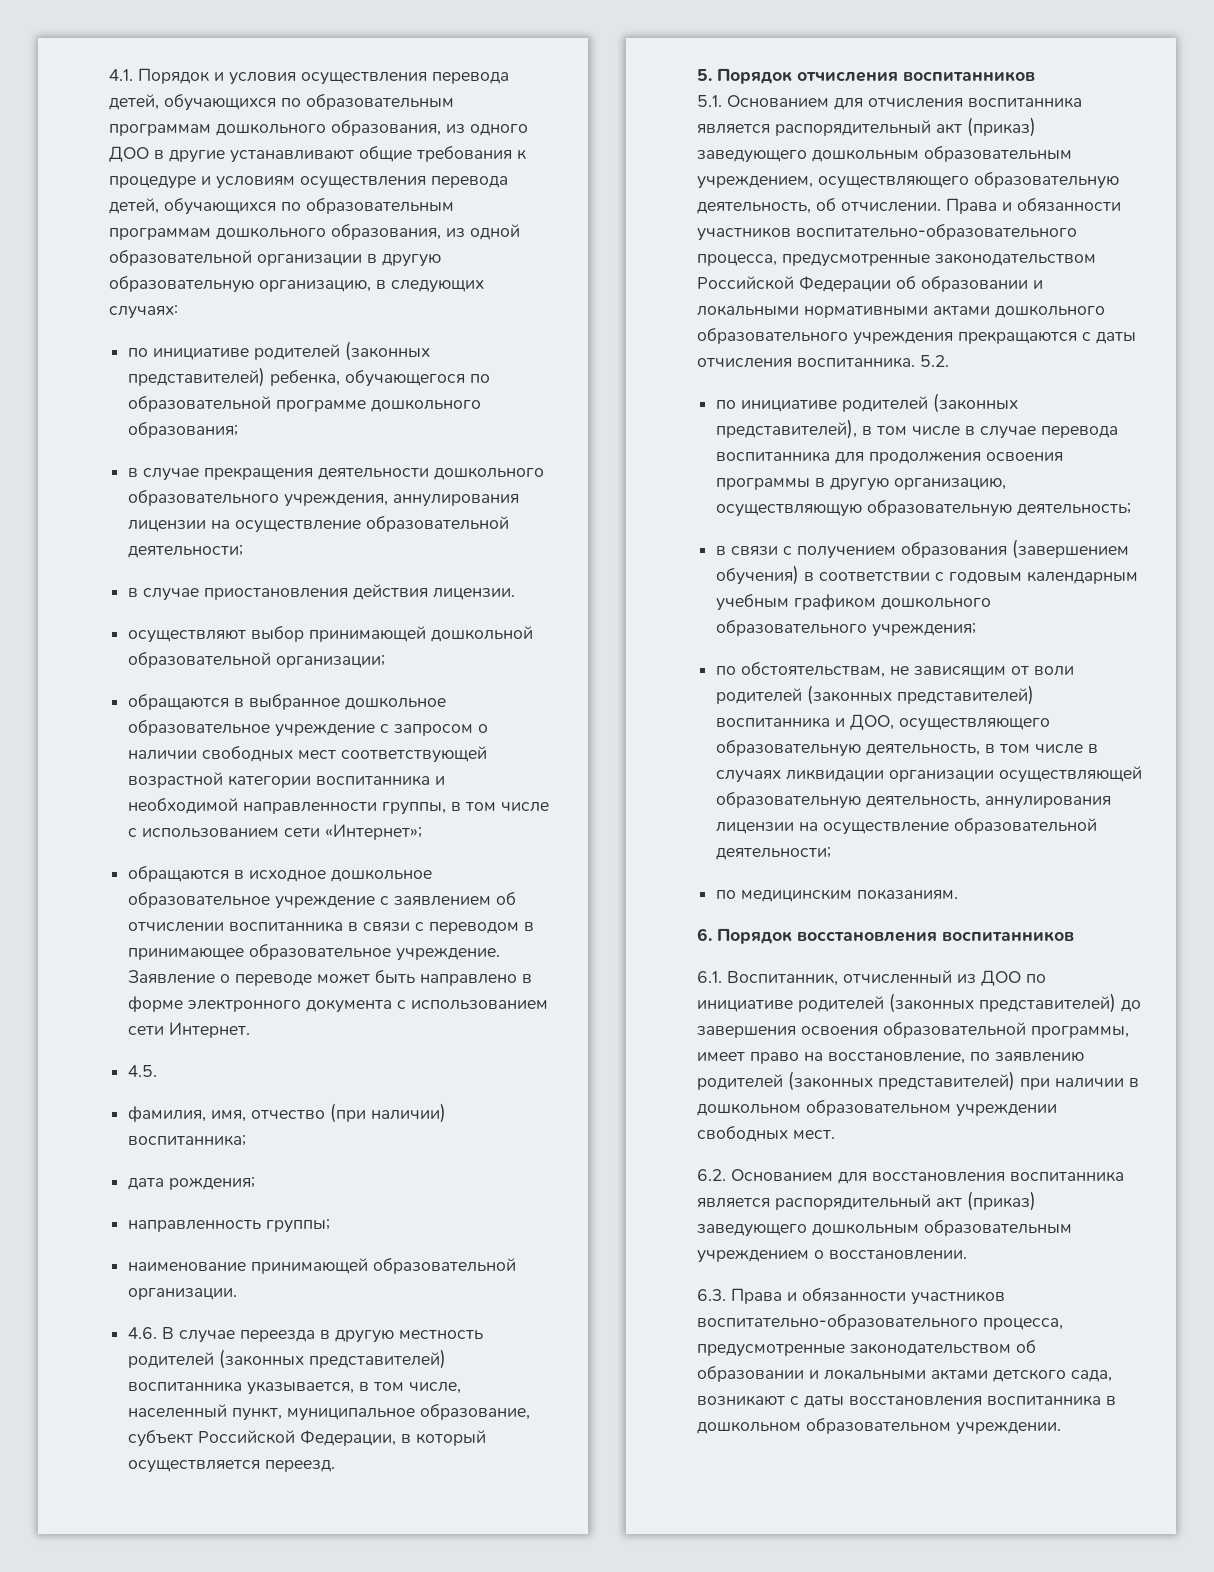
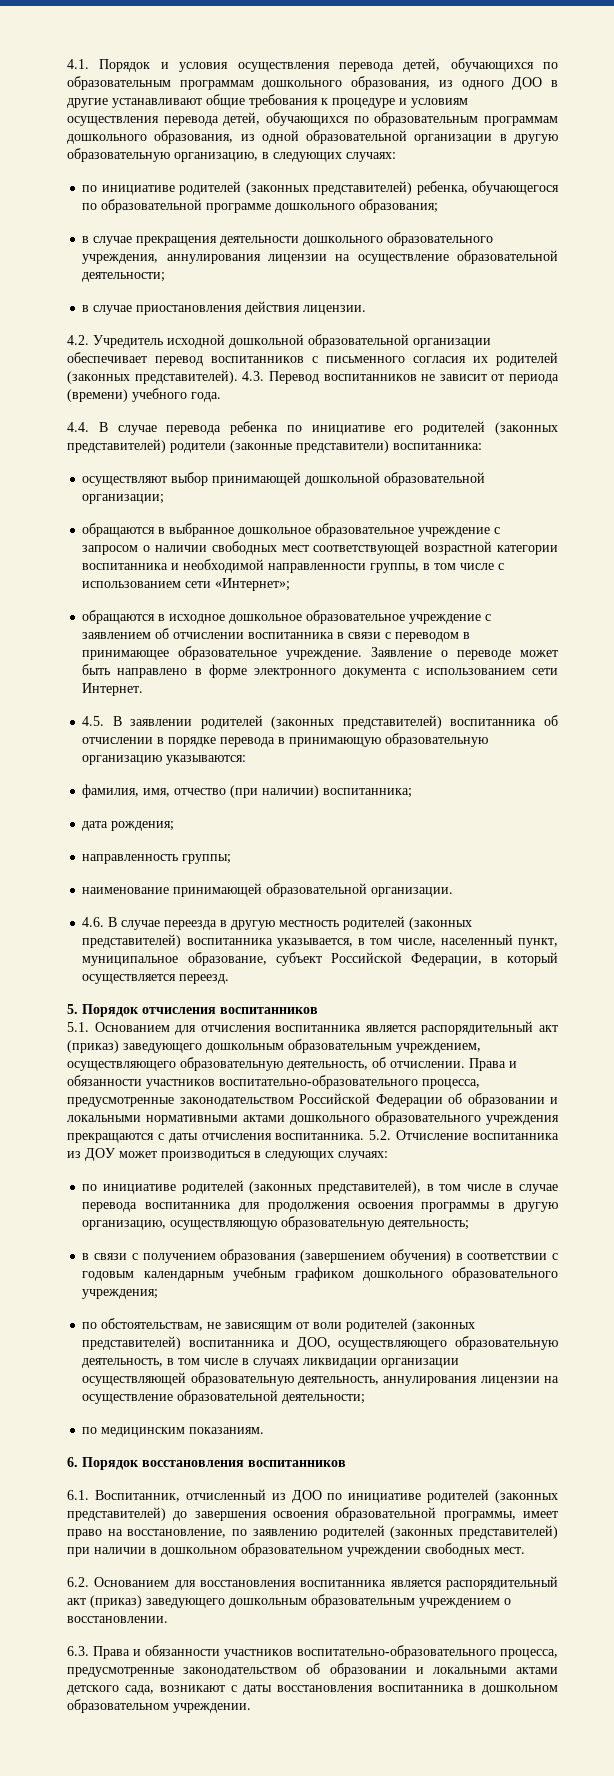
(516, 594) none -> [67,334,491,348] [67,352,558,366] [67,370,559,384] [67,388,221,402] [67,421,558,435] [67,439,482,453] // 4.2. Учредитель исходной дошкольной образовательной организации обеспечивает перевод воспитанников с письменного согласия их родителей (законных представителей). 4.3. Перевод воспитанников не зависит от периода (времени) учебного года. // 4.4. В случае перевода ребенка по инициативе его родителей (законных представителей) родители (законные представители) воспитанника:
(158, 1071) none -> [112,715,558,729] [82,733,489,747] [82,755,247,765] В заявлении родителей (законных представителей) воспитанника об отчислении в порядке перевода в принимающую образовательную организацию указываются:
(949, 361) none -> [396,1130,559,1140] [67,1148,388,1161] Отчисление воспитанника из ДОУ может производиться в следующих случаях:

